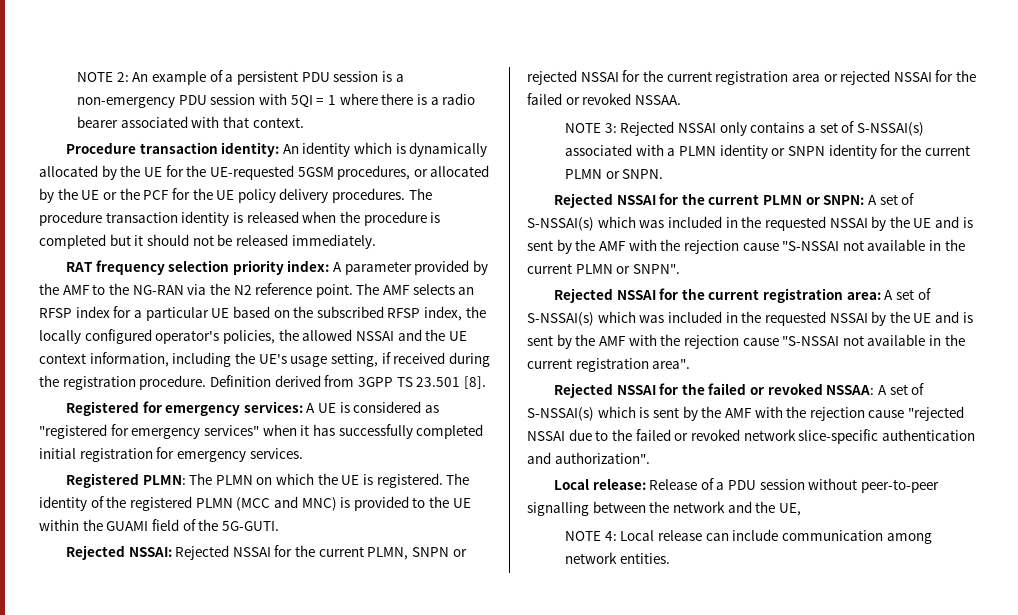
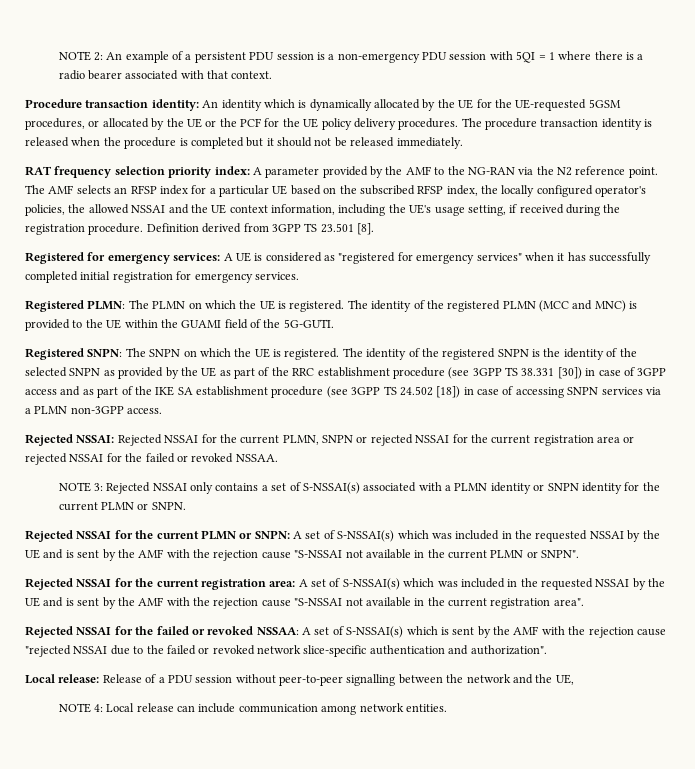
(279, 526) none -> [25,348,637,360] [25,367,667,379] [25,386,661,398] [25,406,163,414] // Registered SNPN: The SNPN on which the UE is registered. The identity of the registered SNPN is the identity of the selected SNPN as provided by the UE as part of the RRC establishment procedure (see 3GPP TS 38.331 [30]) in case of 3GPP access and as part of the IKE SA establishment procedure (see 3GPP TS 24.502 [18]) in case of accessing SNPN services via a PLMN non-3GPP access.

